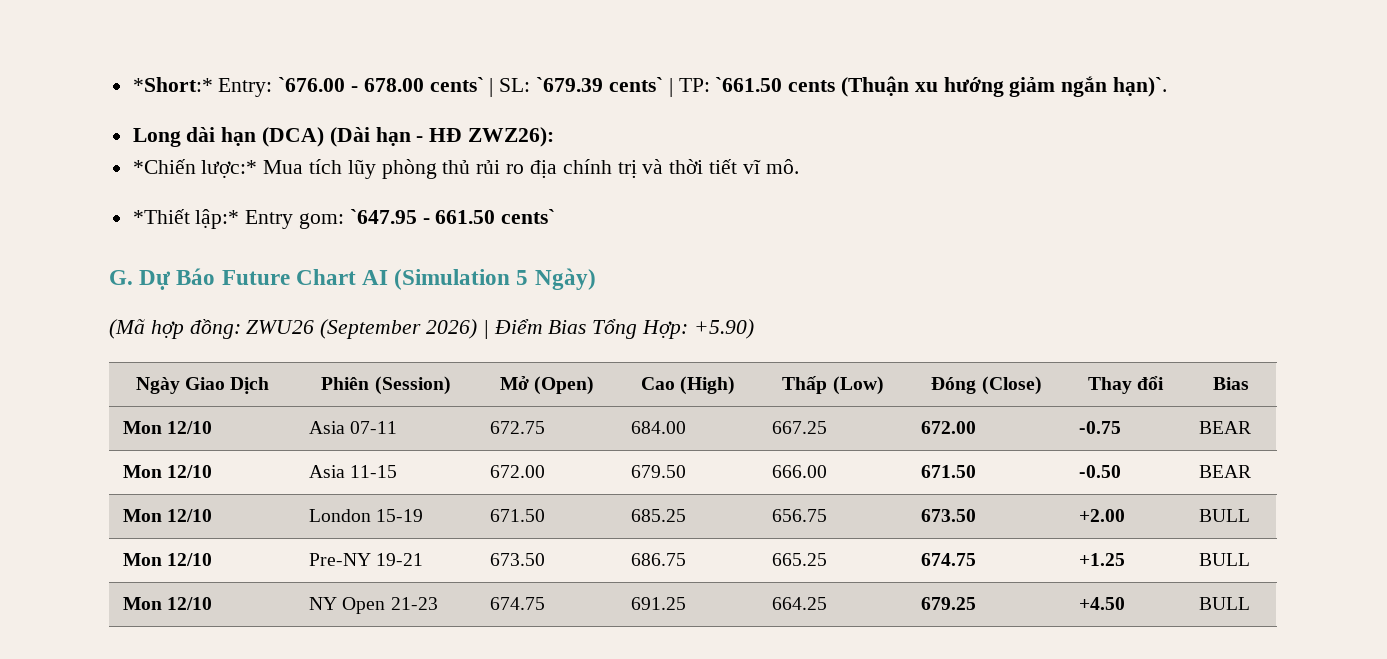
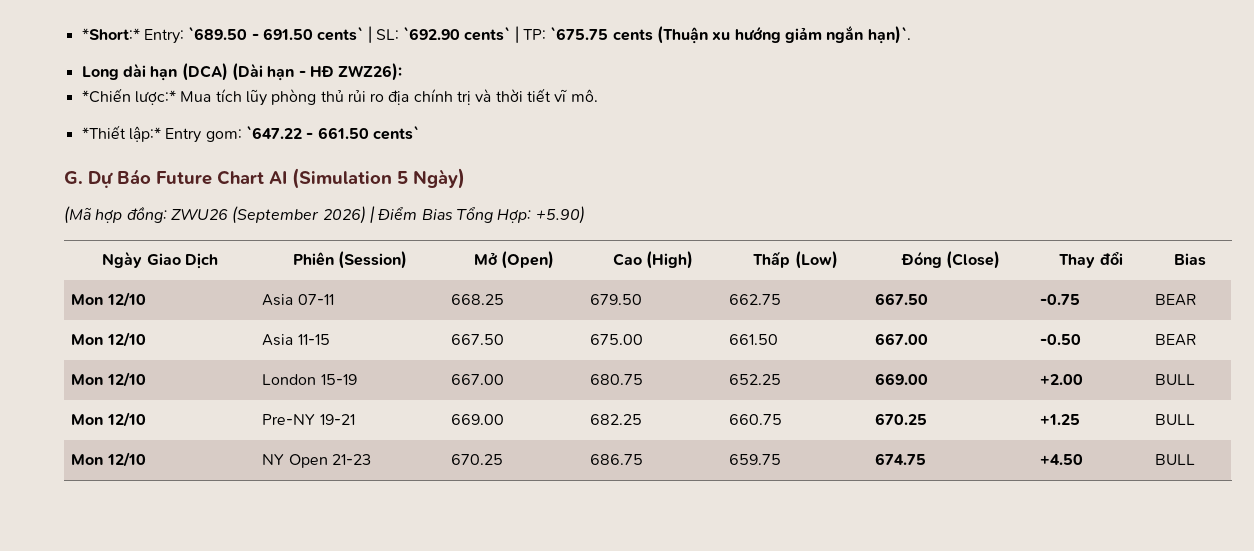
[278,77,424,92] `676.00 - 678.00 -> [188,26,313,40] `689.50 - 691.50
[536,77,604,92] `679.39 -> [403,26,461,40] `692.90
[715,77,783,92] `661.50 -> [550,26,609,40] `675.75
[349,209,417,224] `647.95 -> [245,125,302,139] `647.22
[490,421,546,434] [631,421,687,434] [772,421,828,434] [921,421,977,434] 672.75 | 684.00 | 667.25 | 672.00 -> [451,294,505,305] [590,294,643,305] [729,294,782,305] [875,293,929,305] 668.25 | 679.50 | 662.75 | 667.50
[490,465,546,478] [631,465,687,478] [772,465,828,478] [921,465,977,478] 672.00 | 679.50 | 666.00 | 671.50 -> [451,334,505,345] [590,334,644,345] [729,334,779,345] [875,333,929,345] 667.50 | 675.00 | 661.50 | 667.00
[490,509,546,522] [631,509,687,522] [772,509,828,522] [921,509,977,522] 671.50 | 685.25 | 656.75 | 673.50 -> [451,374,505,385] [590,374,644,385] [729,374,782,385] [875,373,929,385] 667.00 | 680.75 | 652.25 | 669.00
[490,553,546,566] [631,553,687,566] [772,553,828,566] [921,553,977,566] 673.50 | 686.75 | 665.25 | 674.75 -> [451,414,505,425] [590,414,643,425] [729,414,783,425] [875,413,928,425] 669.00 | 682.25 | 660.75 | 670.25
[490,597,546,610] [631,597,687,610] [772,597,828,610] [921,597,977,610] 674.75 | 691.25 | 664.25 | 679.25 -> [451,454,504,465] [590,454,644,465] [729,454,782,465] [875,453,927,465] 670.25 | 686.75 | 659.75 | 674.75

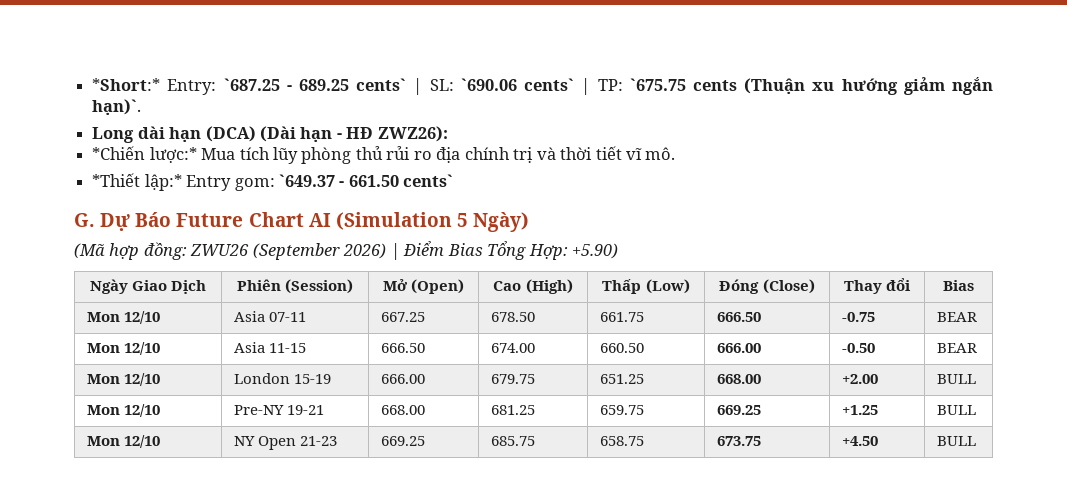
[188,26,313,40] `689.50 - 691.50 -> [223,78,350,91] `687.25 - 689.25
[403,26,461,40] `692.90 -> [460,78,517,91] `690.06
[245,125,302,139] `647.22 -> [278,174,335,187] `649.37
[451,294,505,305] [590,294,643,305] [729,294,782,305] [875,293,929,305] 668.25 | 679.50 | 662.75 | 667.50 -> [380,312,425,322] [490,312,535,322] [599,312,644,322] [716,312,761,322] 667.25 | 678.50 | 661.75 | 666.50
[451,334,505,345] [590,334,644,345] [729,334,779,345] [875,333,929,345] 667.50 | 675.00 | 661.50 | 667.00 -> [380,343,425,353] [490,343,535,353] [599,343,644,353] [716,343,761,353] 666.50 | 674.00 | 660.50 | 666.00
[451,374,505,385] [590,374,644,385] [729,374,782,385] [875,373,929,385] 667.00 | 680.75 | 652.25 | 669.00 -> [380,374,425,384] [490,374,535,384] [599,374,644,384] [716,374,761,384] 666.00 | 679.75 | 651.25 | 668.00
[451,414,505,425] [590,414,643,425] [729,414,783,425] [875,413,928,425] 669.00 | 682.25 | 660.75 | 670.25 -> [380,405,425,415] [490,405,535,415] [599,405,644,415] [716,405,761,415] 668.00 | 681.25 | 659.75 | 669.25
[451,454,504,465] [590,454,644,465] [729,454,782,465] [875,453,927,465] 670.25 | 686.75 | 659.75 | 674.75 -> [380,436,425,446] [490,436,535,446] [599,436,644,446] [716,436,761,446] 669.25 | 685.75 | 658.75 | 673.75

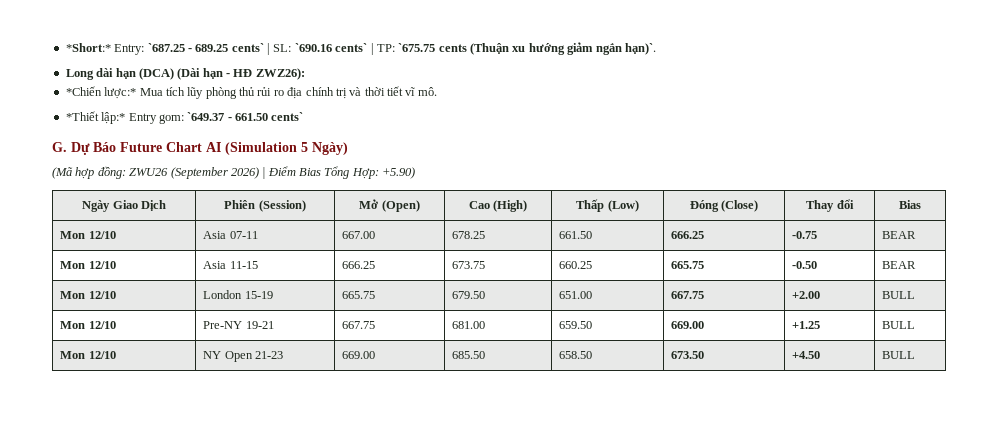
[460,78,517,91] `690.06 -> [294,43,332,52] `690.16
[380,312,425,322] [490,312,535,322] [599,312,644,322] [716,312,761,322] 667.25 | 678.50 | 661.75 | 666.50 -> [342,231,376,239] [452,231,486,239] [559,231,593,239] [671,231,705,239] 667.00 | 678.25 | 661.50 | 666.25
[380,343,425,353] [490,343,535,353] [599,343,644,353] [716,343,761,353] 666.50 | 674.00 | 660.50 | 666.00 -> [342,261,376,269] [452,261,486,269] [559,261,593,269] [671,261,705,269] 666.25 | 673.75 | 660.25 | 665.75
[380,374,425,384] [490,374,535,384] [599,374,644,384] [716,374,761,384] 666.00 | 679.75 | 651.25 | 668.00 -> [342,291,376,299] [452,291,486,299] [559,291,593,299] [671,291,705,299] 665.75 | 679.50 | 651.00 | 667.75
[380,405,425,415] [490,405,535,415] [599,405,644,415] [716,405,761,415] 668.00 | 681.25 | 659.75 | 669.25 -> [342,321,376,329] [452,321,486,329] [559,321,593,329] [671,321,705,329] 667.75 | 681.00 | 659.50 | 669.00
[380,436,425,446] [490,436,535,446] [599,436,644,446] [716,436,761,446] 669.25 | 685.75 | 658.75 | 673.75 -> [342,351,376,359] [452,351,486,359] [559,351,593,359] [671,351,705,359] 669.00 | 685.50 | 658.50 | 673.50

